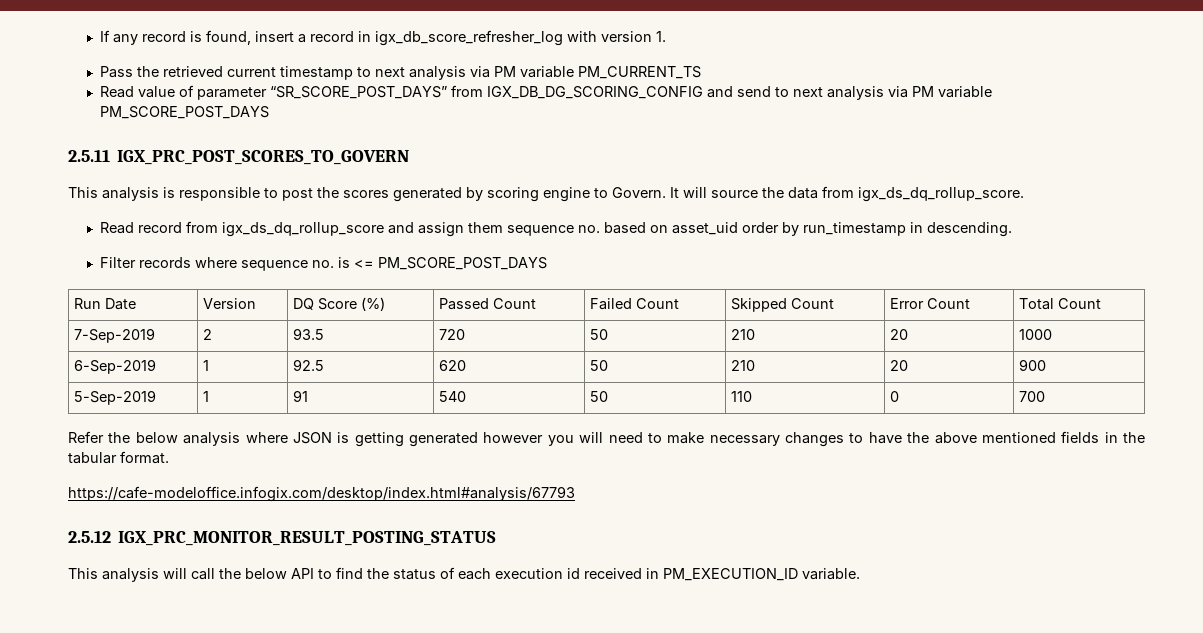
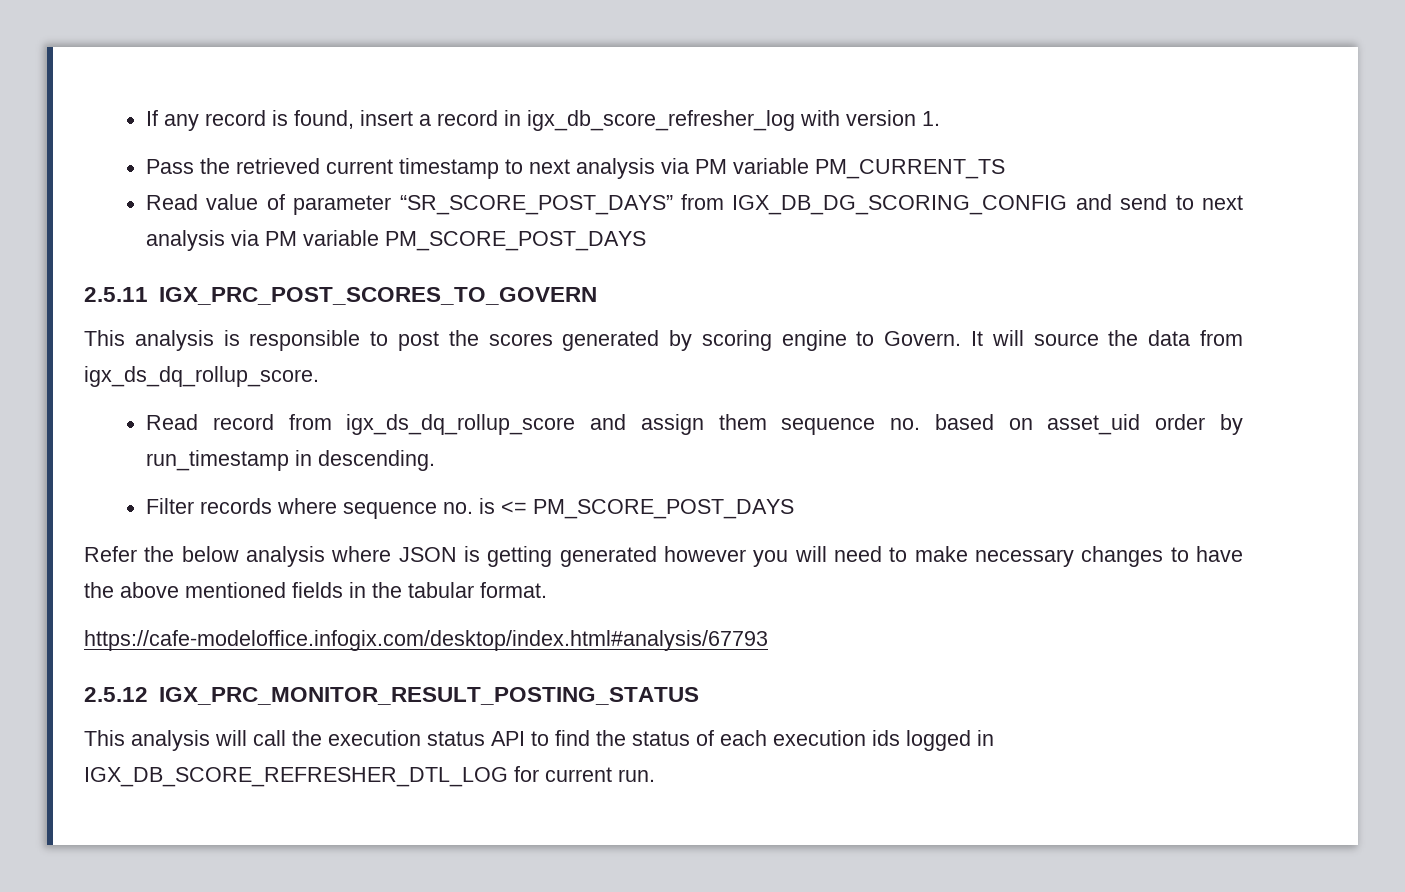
[73,298,136,310] [202,298,256,309] [292,297,385,311] [438,298,536,310] [589,298,679,310] [730,298,834,312] [889,298,970,309] [1018,298,1101,310] [73,328,155,343] [202,329,212,340] [292,328,324,340] [438,329,465,340] [589,329,608,340] [730,329,755,340] [889,329,908,340] [1018,329,1052,340] [73,359,156,374] [202,360,209,371] [292,359,324,371] [438,360,466,371] [589,360,608,371] [730,360,755,371] [889,360,908,371] [1018,359,1046,371] [73,390,156,405] [202,391,209,402] [292,390,308,402] [438,391,466,402] [589,391,608,402] [730,391,752,402] [889,391,899,402] [1018,391,1045,402] // Run Date | Version | DQ Score (%) | Passed Count | Failed Count | Skipped Count | Error Count | Total Count // 7-Sep-2019 | 2 | 93.5 | 720 | 50 | 210 | 20 | 1000 // 6-Sep-2019 | 1 | 92.5 | 620 | 50 | 210 | 20 | 900 // 5-Sep-2019 | 1 | 91 | 540 | 50 | 110 | 0 | 700 -> (794, 509) none
[245,568,287,579] below -> [328,730,485,746] execution status
[567,568,860,581] id received in PM_EXECUTION_ID variable. -> [872,730,994,751] [84,766,655,787] ids logged in IGX_DB_SCORE_REFRESHER_DTL_LOG for current run.

